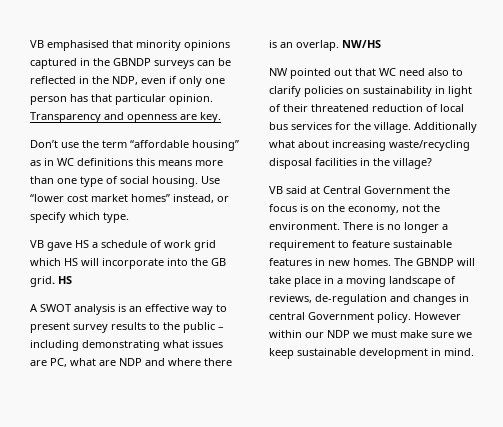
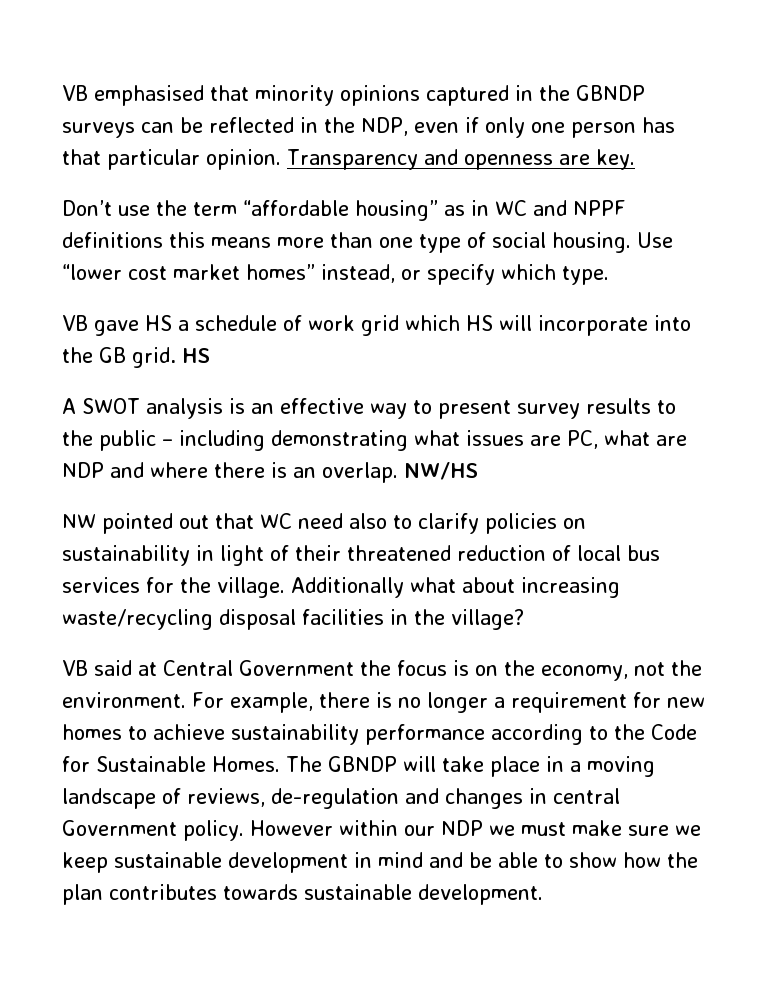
(74, 162) none -> [533,200,626,216] and NPPF
[343,222,373,230] There -> [192,692,370,713] For example, there
[338,240,452,248] [269,258,391,266] to feature sustainable features in new homes. -> [632,692,705,708] [62,724,697,745] [62,756,280,772] for new homes to achieve sustainability performance according to the Code for Sustainable Homes.
[444,348,474,356] mind. -> [378,852,698,868] [62,884,543,905] mind and be able to show how the plan contributes towards sustainable development.

